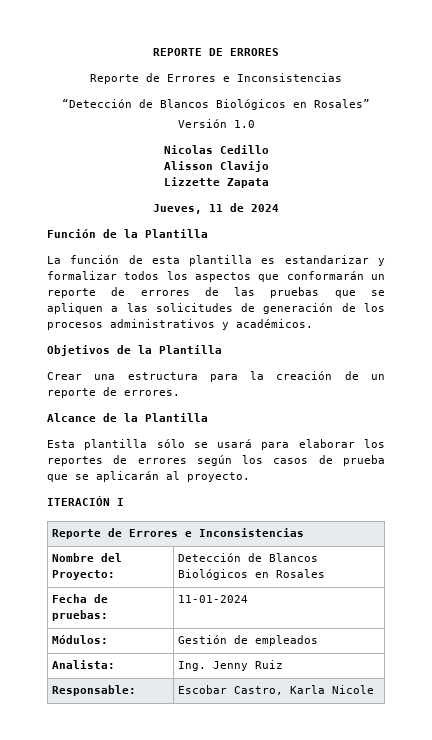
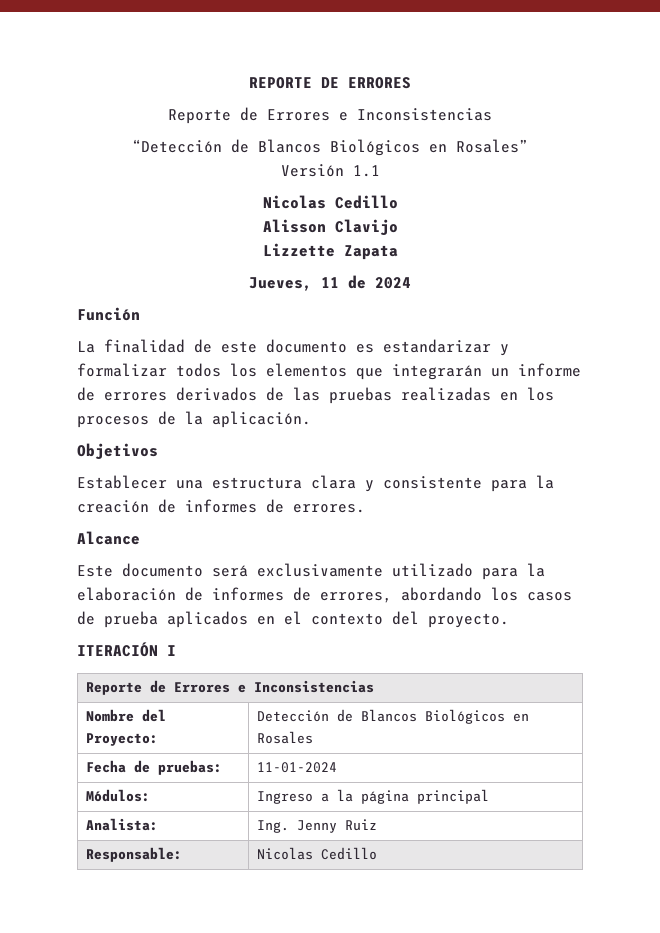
[233,120,255,128] 1.0 -> [352,165,380,177] 1.1
[103,229,208,238] [47,255,253,266] de la Plantilla // La función de esta plantilla -> [77,339,347,353] // La finalidad de este documento
[195,271,385,282] [47,287,190,298] aspectos que conformarán un reporte de errores -> [266,363,581,380] [77,387,257,401] elementos que integrarán un informe de errores derivados
[334,290,385,298] [47,303,385,314] [47,319,313,330] [47,345,222,356] [47,372,198,380] que se apliquen a las solicitudes de generación de los procesos administrativos y académicos. // Objetivos de la Plantilla // Crear una estructura -> [401,387,554,401] [77,411,311,428] [77,443,158,459] [77,475,482,492] realizadas en los procesos de la aplicación. // Objetivos // Establecer una estructura clara y consistente
[370,374,385,380] [47,388,96,398] un reporte -> [185,499,257,513] informes
[103,413,208,422] [47,439,385,450] [47,455,385,466] [47,471,180,482] de la Plantilla // Esta plantilla sólo se usará para elaborar los reportes de errores según los casos de prueba que se aplicarán al -> [77,563,545,580] [77,587,572,603] [77,611,419,628] // Este documento será exclusivamente utilizado para la elaboración de informes de errores, abordando los casos de prueba aplicados en el contexto del
[178,635,319,646] Gestión de empleados -> [256,789,489,804] Ingreso a la página principal
[178,685,375,695] Escobar Castro, Karla Nicole -> [256,847,377,860] Nicolas Cedillo

